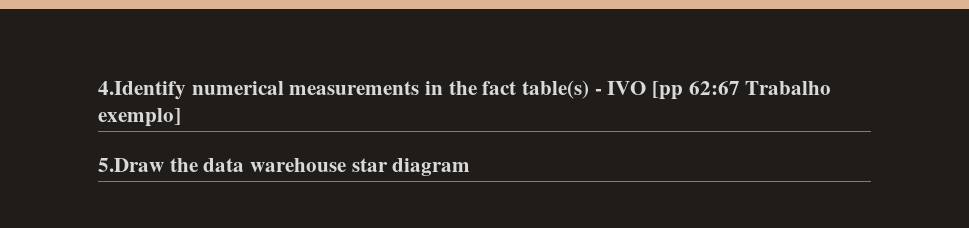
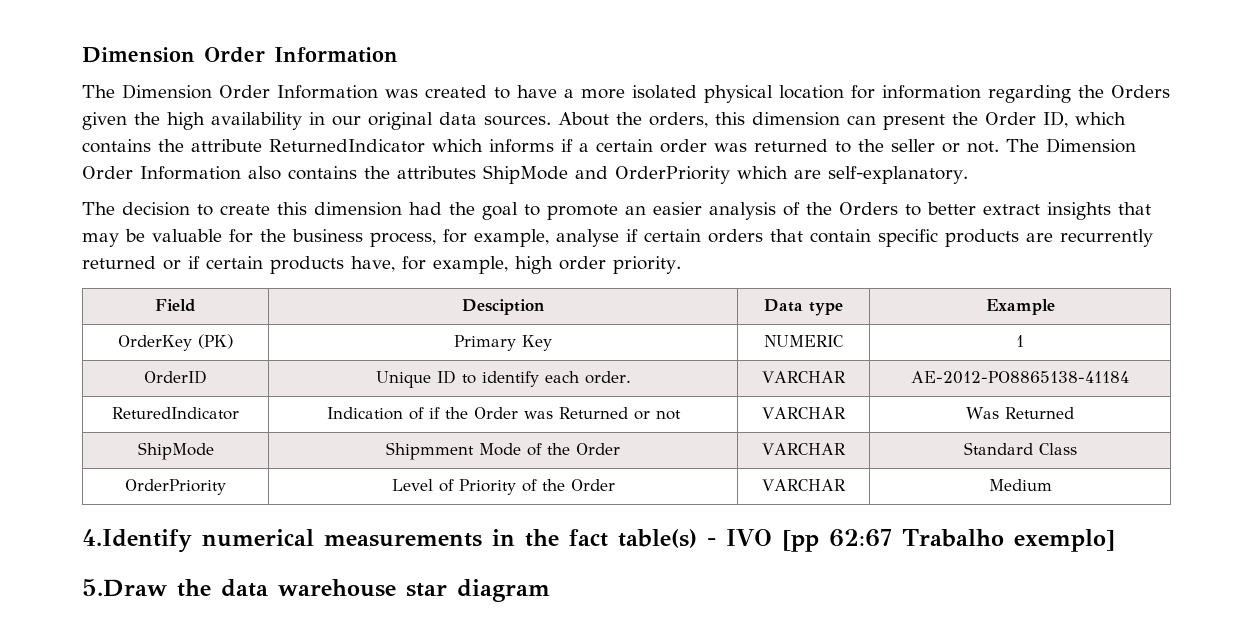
(98, 90) none -> [82,47,398,63] [82,84,1170,103] [82,111,1126,130] [82,138,1136,153] [82,165,968,184] [82,202,1151,220] [82,229,1153,247] [82,256,681,274] [155,299,196,312] [461,299,545,315] [764,299,843,316] [985,299,1055,315] [118,334,233,351] [454,335,552,351] [764,335,844,347] [1016,335,1024,347] [144,370,207,384] [375,370,631,388] [762,371,847,383] [911,371,1129,384] [112,407,239,420] [326,407,681,420] [762,407,847,419] [966,407,1074,419] [137,442,214,460] [386,442,620,460] [762,443,847,455] [963,442,1077,455] [125,479,226,495] [391,479,615,495] [762,479,847,491] [988,479,1052,491] Dimension Order Information // The Dimension Order Information was created to have a more isolated physical location for information regarding the Orders given the high availability in our original data sources. About the orders, this dimension can present the Order ID, which contains the attribute ReturnedIndicator which informs if a certain order was returned to the seller or not. The Dimension Order Information also contains the attributes ShipMode and OrderPriority which are self-explanatory. // The decision to create this dimension had the goal to promote an easier analysis of the Orders to better extract insights that may be valuable for the business process, for example, analyse if certain orders that contain specific products are recurrently returned or if certain products have, for example, high order priority. // Field | Desciption | Data type | Example // OrderKey (PK) | Primary Key | NUMERIC | 1 // OrderID | Unique ID to identify each order. | VARCHAR | AE-2012-PO8865138-41184 // ReturedIndicator | Indication of if the Order was Returned or not | VARCHAR | Was Returned // ShipMode | Shipmment Mode of the Order | VARCHAR | Standard Class // OrderPriority | Level of Priority of the Order | VARCHAR | Medium //

